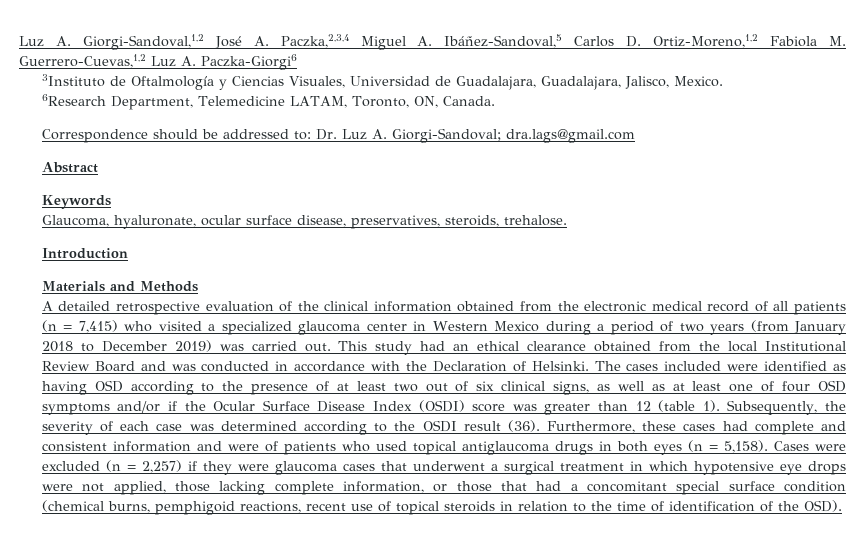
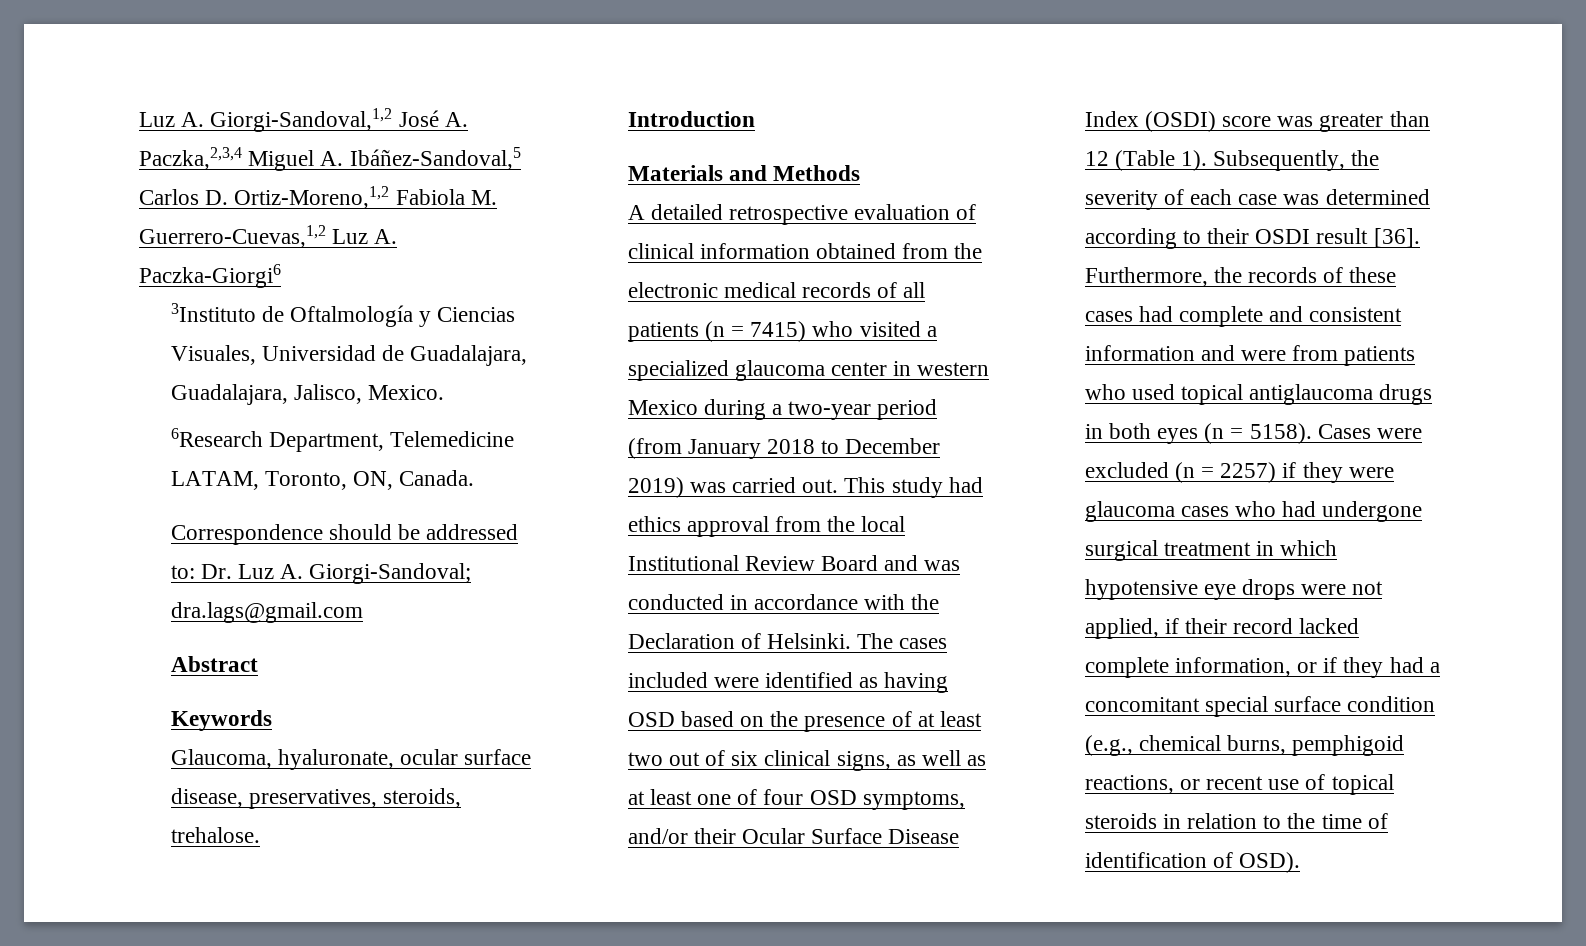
[297,301,319,311] the -> (977, 212) none
[707,301,750,312] record -> [801,282,871,298] records
[78,320,118,333] 7,415) -> [750,321,807,342] 7415)
[432,321,488,331] Western -> [917,362,990,376] western
[610,321,745,335] period of two years -> [788,399,938,420] two-year period
[453,341,652,352] an ethical clearance obtained -> [627,516,769,537] ethics approval
[130,381,215,395] according to -> [680,711,764,727] based on
[41,401,206,415] symptoms and/or if the -> [862,791,965,810] [627,828,736,844] symptoms, and/or their
[658,400,696,412] (table -> [1114,150,1175,171] (Table
[394,421,416,431] the -> [1206,228,1249,244] their
[507,420,636,433] (36). Furthermore, -> [1373,228,1420,248] [1084,267,1344,287] [36]. Furthermore, the records of
[264,441,278,452] of -> [1292,345,1339,361] from
[723,440,768,453] 5,158). -> [1249,423,1312,444] 5158).
[141,460,182,473] 2,257) -> [1220,462,1277,483] 2257)
[380,461,498,471] that underwent a -> [1234,501,1423,522] who had undergone
[174,481,266,495] those lacking -> [1164,618,1360,634] if their record lacked
[456,481,527,492] those that -> [1323,657,1384,678] if they
[41,500,104,512] (chemical -> [1084,735,1221,756] (e.g., chemical
(301, 507) none -> [1179,779,1200,790] or
[777,501,799,511] the -> (1233, 860) none

